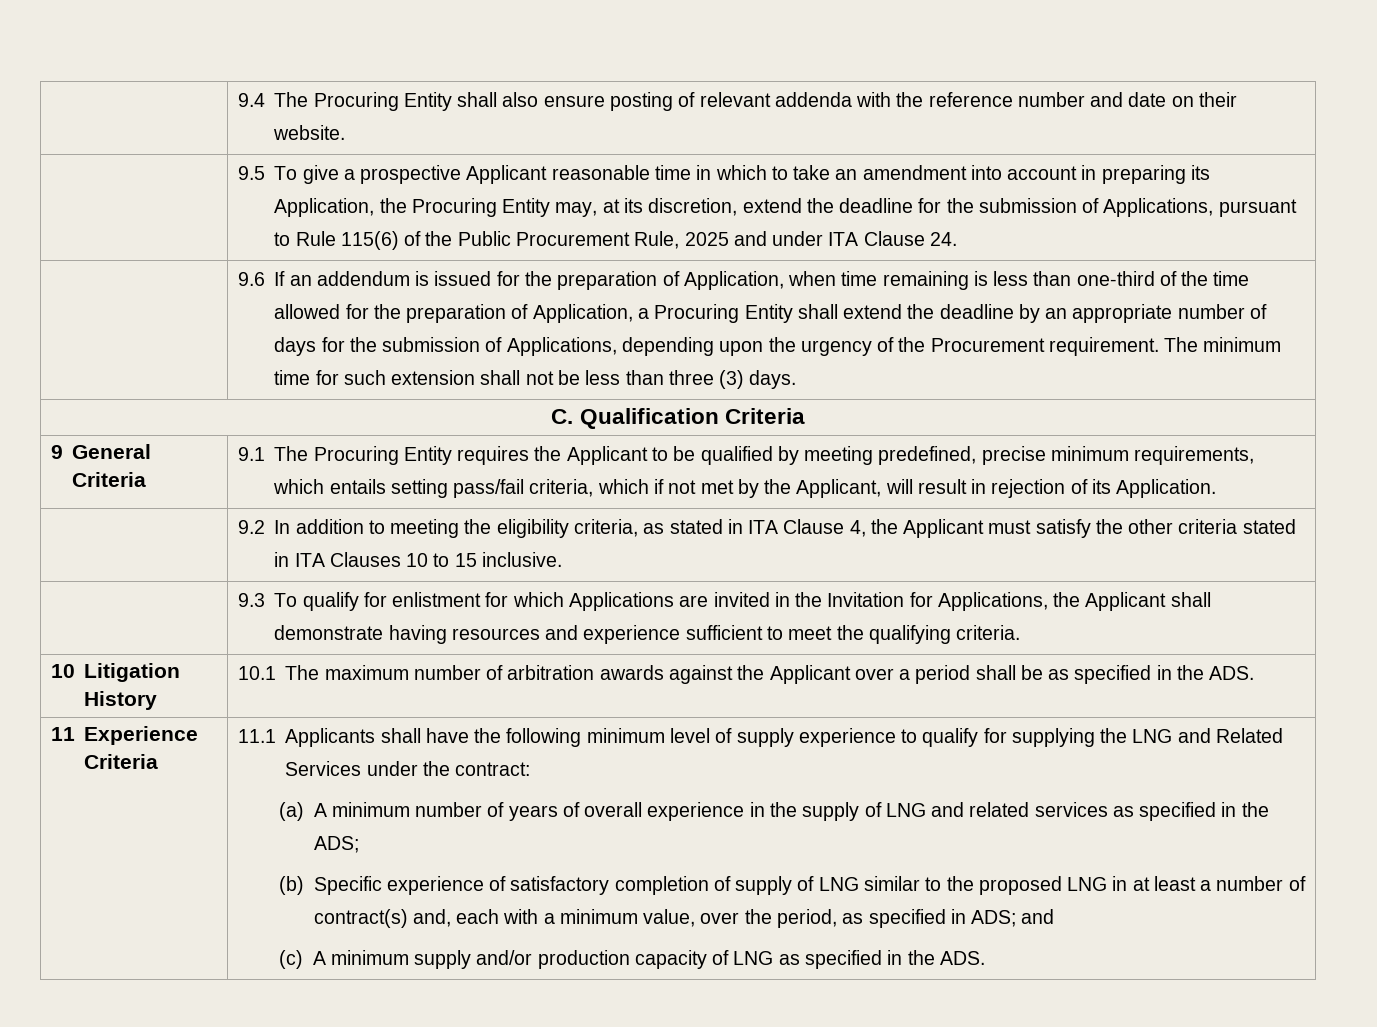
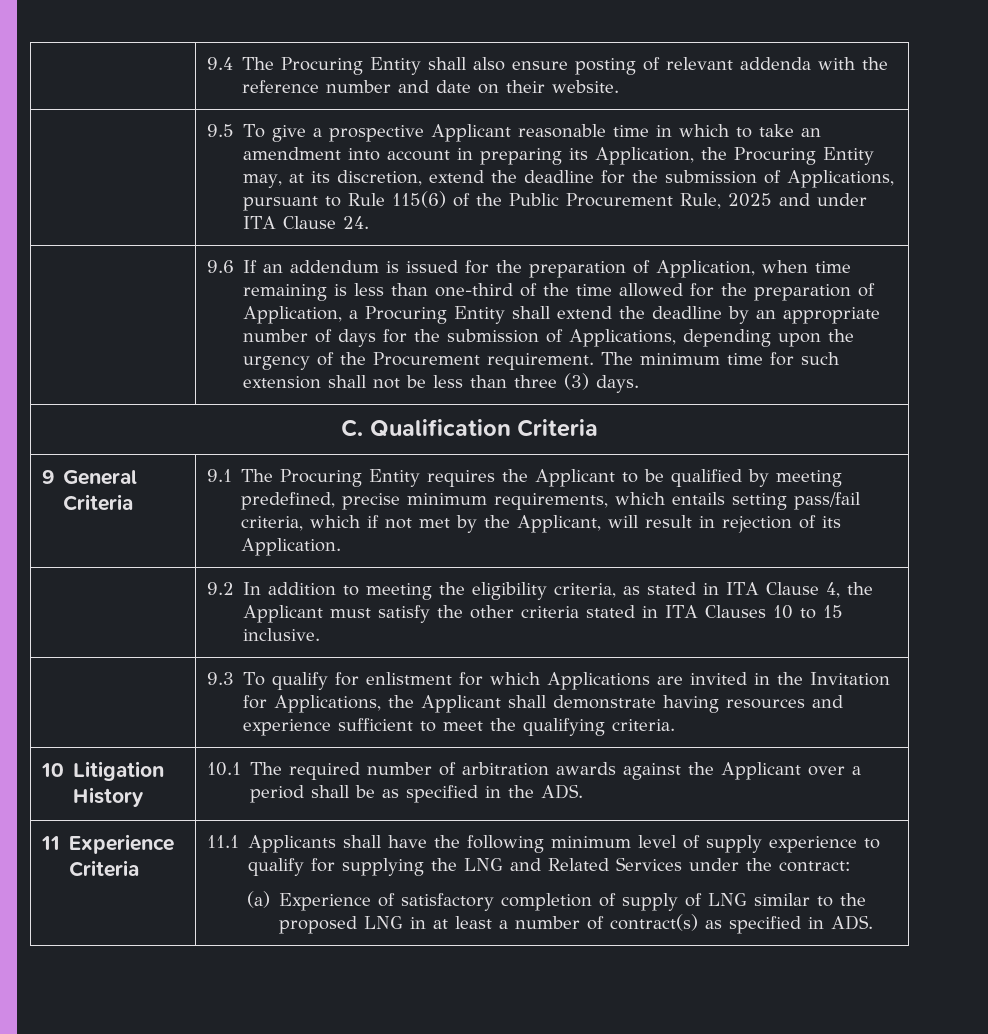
[324,665,409,680] maximum -> [289,762,361,780] required
[313,802,1269,821] [313,836,359,853] [278,876,484,895] A minimum number of years of overall experience in the supply of LNG and related services as specified in the ADS; // (b) Specific experience -> [279,893,372,911] Experience
[412,909,1055,928] [278,950,935,969] and, each with a minimum value, over the period, as specified in ADS; and // (c) A minimum supply and/or production capacity of LNG as specified in the -> [705,916,825,934] as specified in

